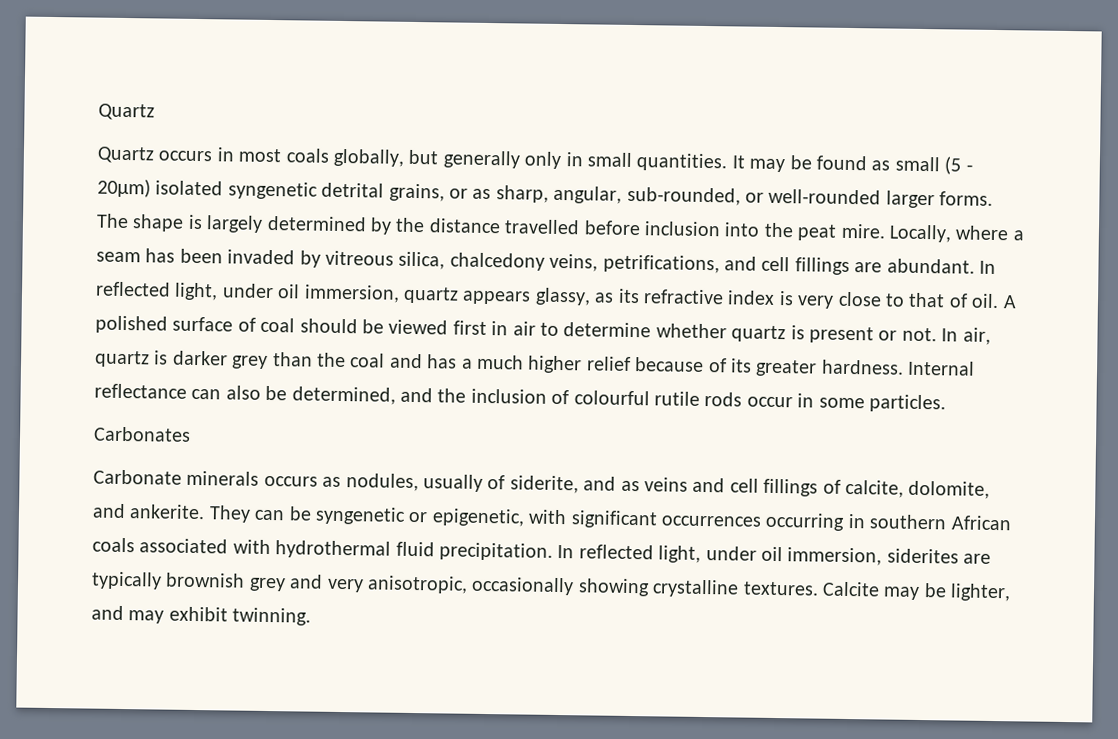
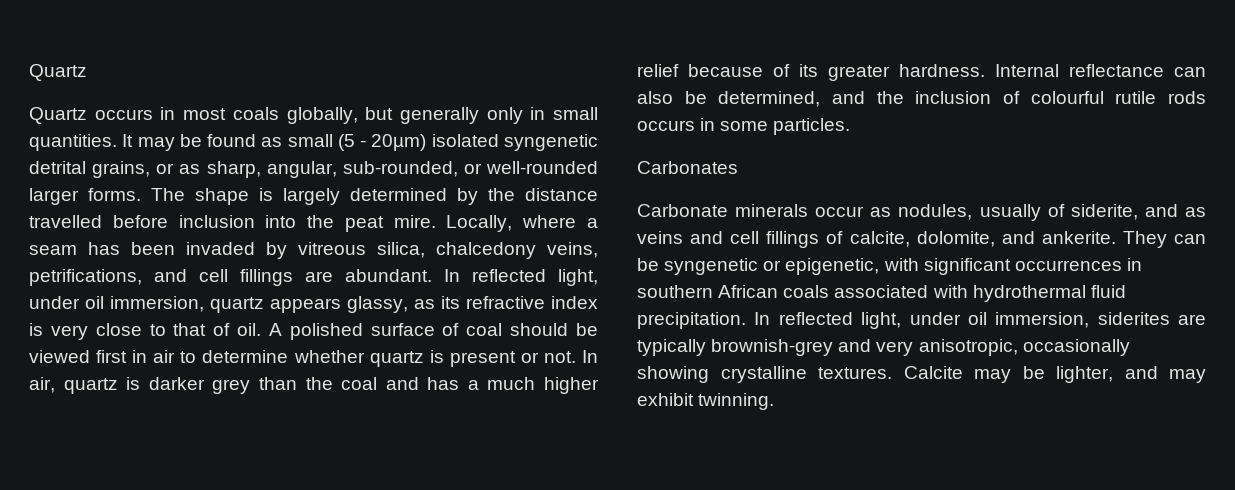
[746,396,793,408] occur -> [637,120,695,131] occurs
[263,475,318,487] occurs -> [815,206,865,217] occur
[765,512,846,531] occurring -> (1122, 265) none
[165,572,286,592] brownish grey -> [711,339,834,356] brownish-grey

